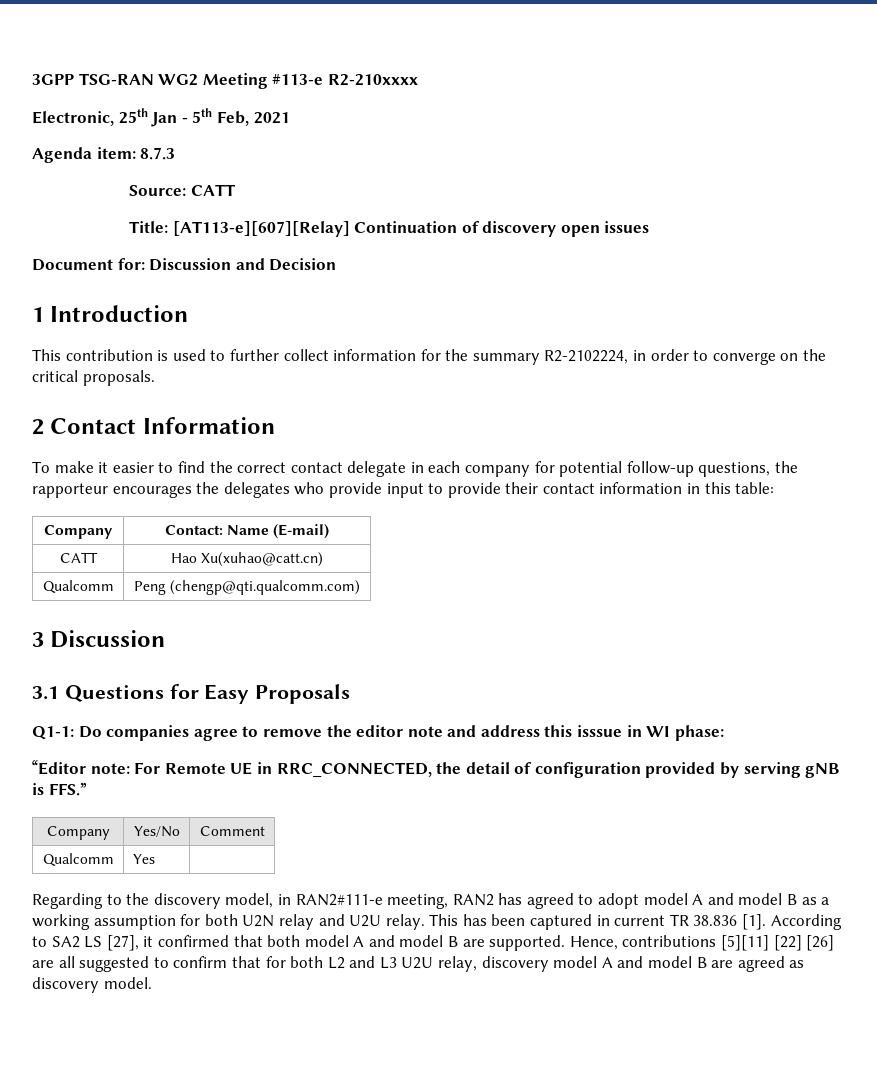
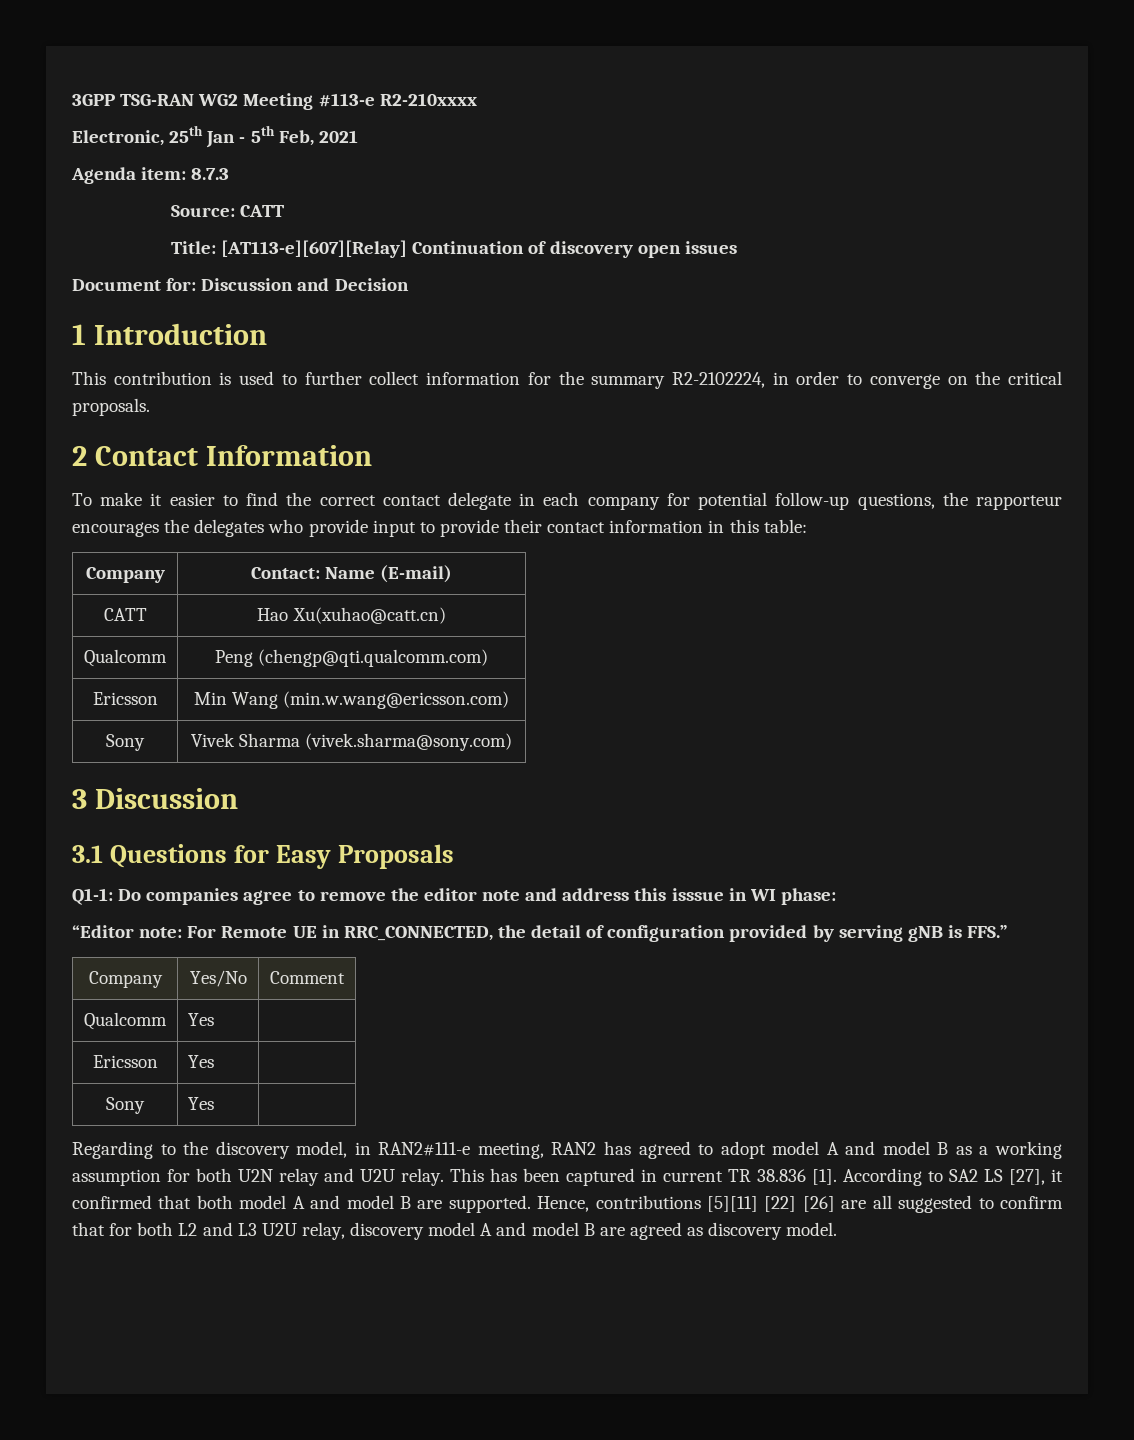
(361, 587) none -> [92,692,158,705] [193,691,510,709] [106,734,145,751] [190,733,513,751] // Ericsson | Min Wang (min.w.wang@ericsson.com) // Sony | Vivek Sharma (vivek.sharma@sony.com)
(155, 859) none -> [92,1055,158,1068] [188,1055,215,1068] [106,1097,145,1114] [188,1097,215,1110] // Ericsson | Yes | // Sony | Yes |

